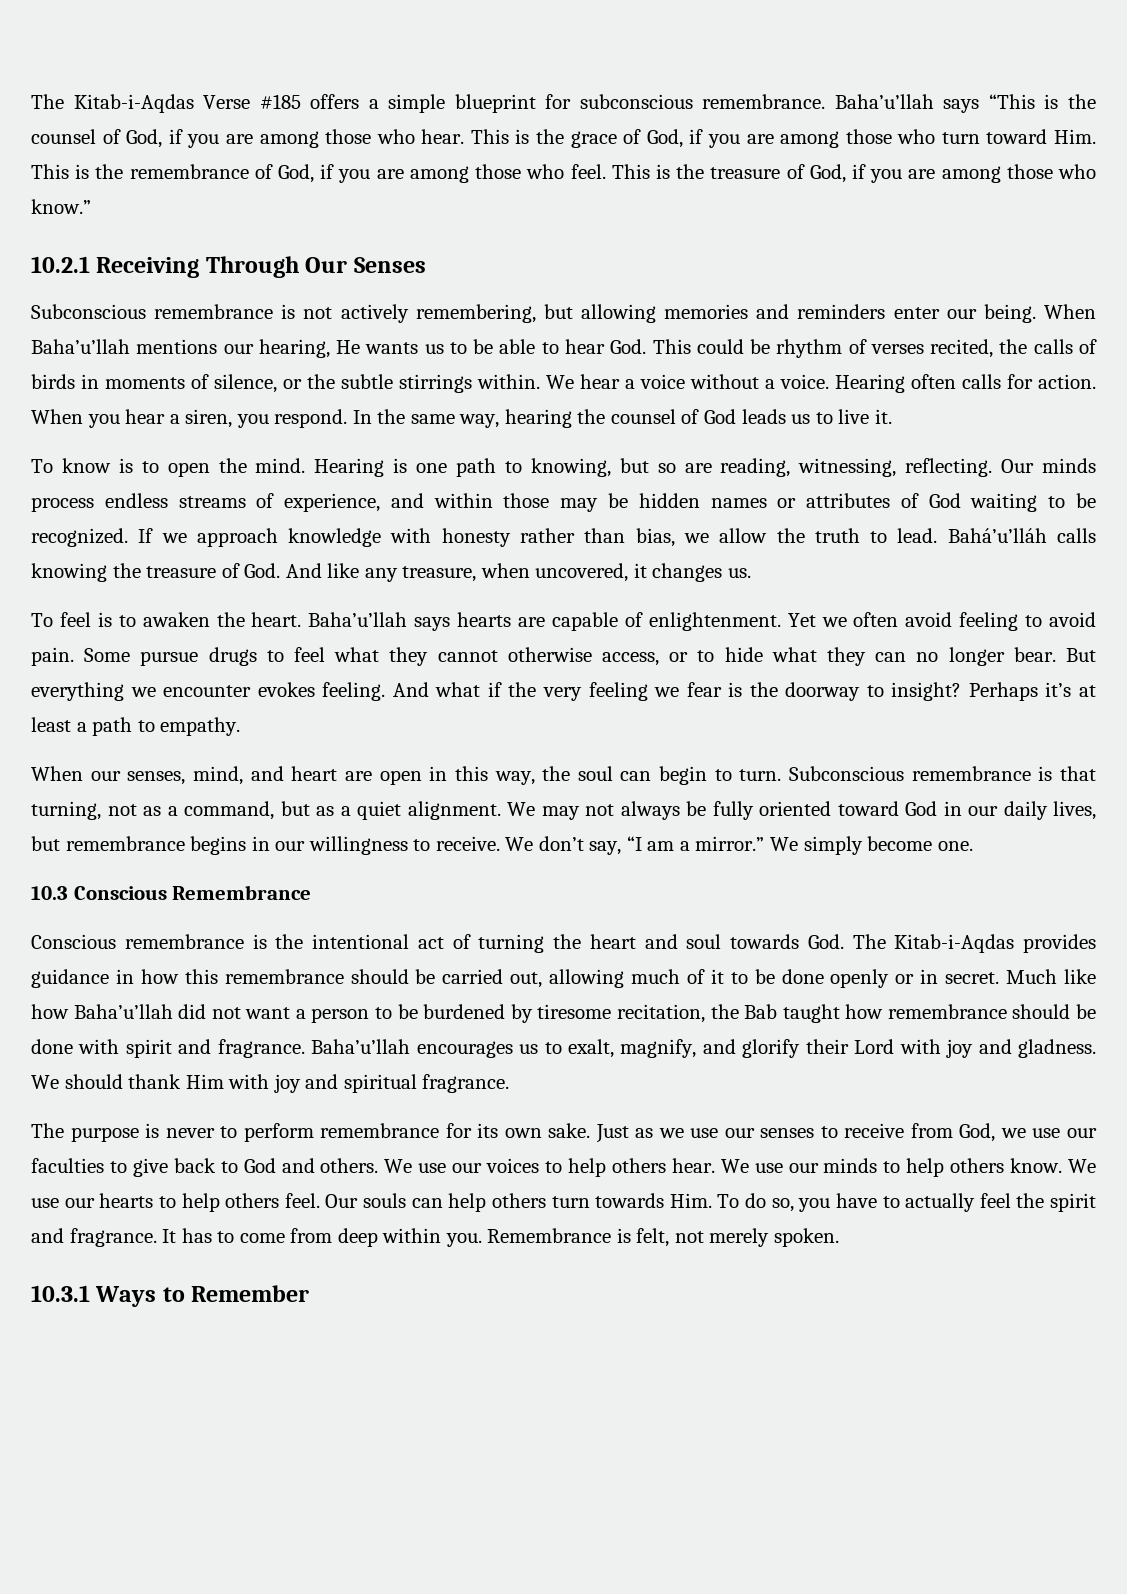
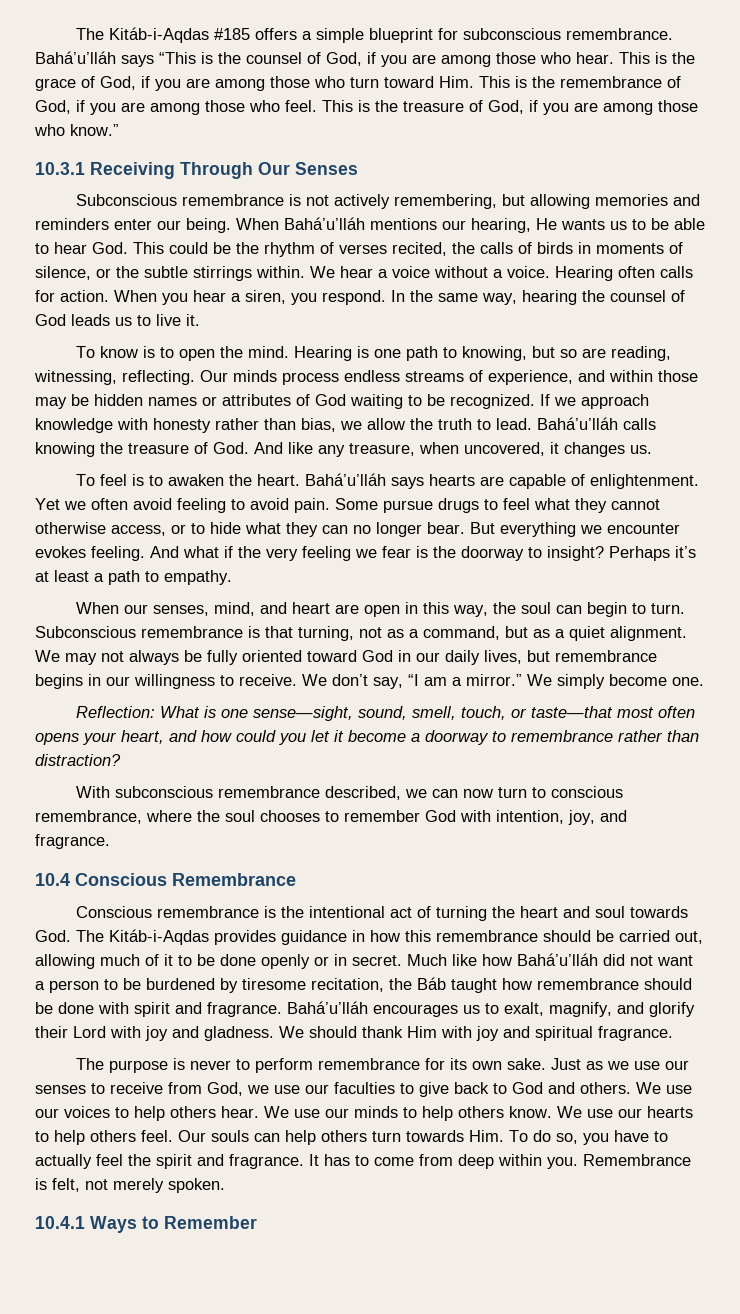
[31,94,251,113] The Kitab-i-Aqdas Verse -> [75,27,209,43] The Kitáb-i-Aqdas
[834,94,934,109] Baha’u’llah -> [35,51,116,64] Bahá’u’lláh
[31,256,90,273] 10.2.1 -> [35,162,85,175] 10.3.1
[31,339,130,354] Baha’u’llah -> [284,217,365,230] Bahá’u’lláh
(771, 346) none -> [236,242,259,254] the
[308,612,408,627] Baha’u’llah -> [304,473,386,486] Bahá’u’lláh
[31,886,68,900] 10.3 -> [75,706,695,721] [35,730,699,745] [35,754,121,766] [75,786,623,800] [35,810,627,825] [35,834,110,849] [35,873,70,886] Reflection: What is one sense—sight, sound, smell, touch, or taste—that most often opens your heart, and how could you let it become a doorway to remembrance rather than distraction? // With subconscious remembrance described, we can now turn to conscious remembrance, where the soul chooses to remember God with intention, joy, and fragrance. // 10.4
[894,934,1015,953] Kitab-i-Aqdas -> [109,929,209,945] Kitáb-i-Aqdas
[73,1004,173,1019] Baha’u’llah -> [517,953,598,966] Bahá’u’lláh
[744,1004,778,1019] Bab -> [417,977,446,990] Báb
[311,1039,411,1054] Baha’u’llah -> [287,1001,368,1014] Bahá’u’lláh
[31,1285,90,1302] 10.3.1 -> [35,1216,85,1229] 10.4.1

